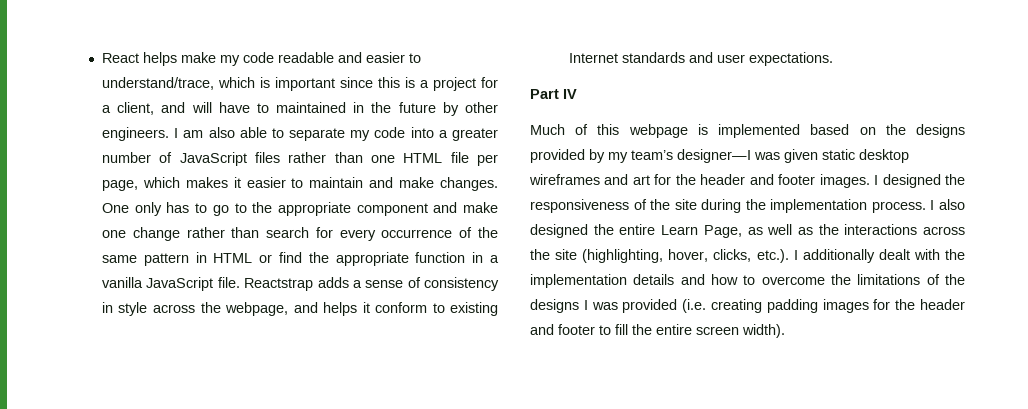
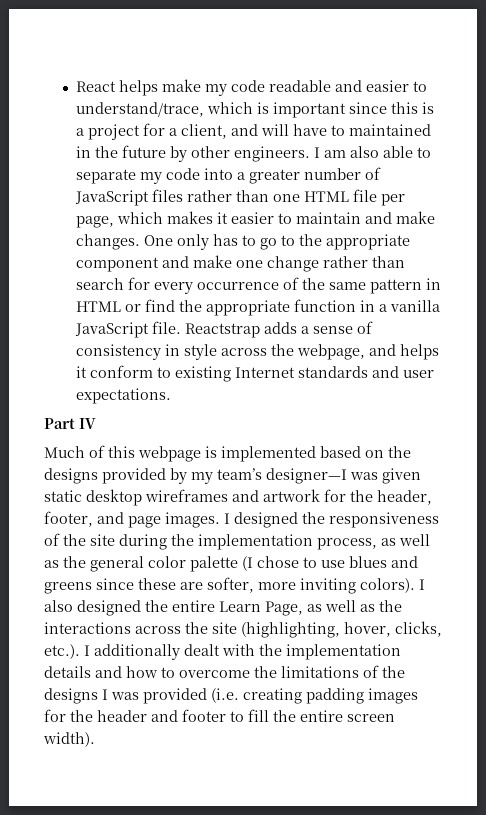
[632,174,816,185] art for the header and footer -> [263,489,432,505] [44,511,161,528] artwork for the header, footer, and page
[871,201,926,213] process. -> [317,534,430,550] [44,556,418,572] [44,577,415,594] process, as well as the general color palette (I chose to use blues and greens since these are softer, more inviting colors).

